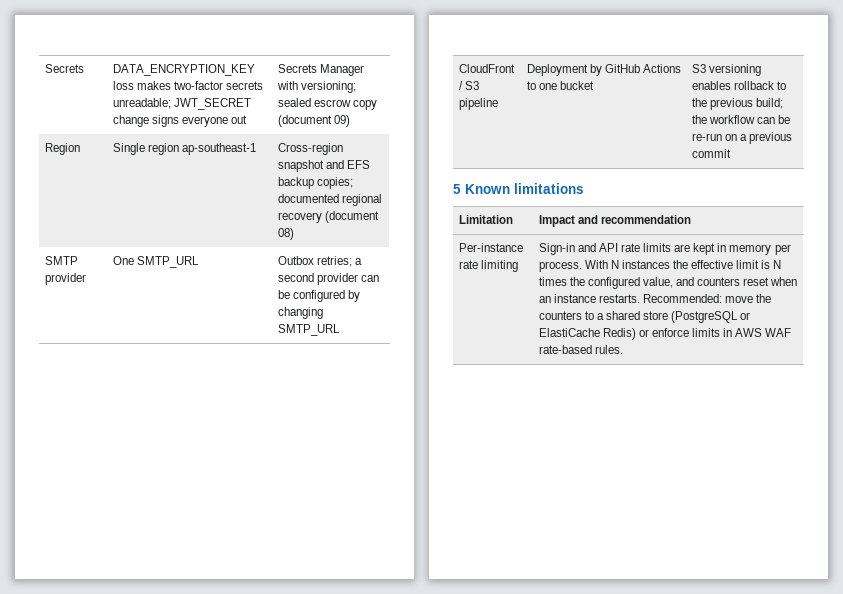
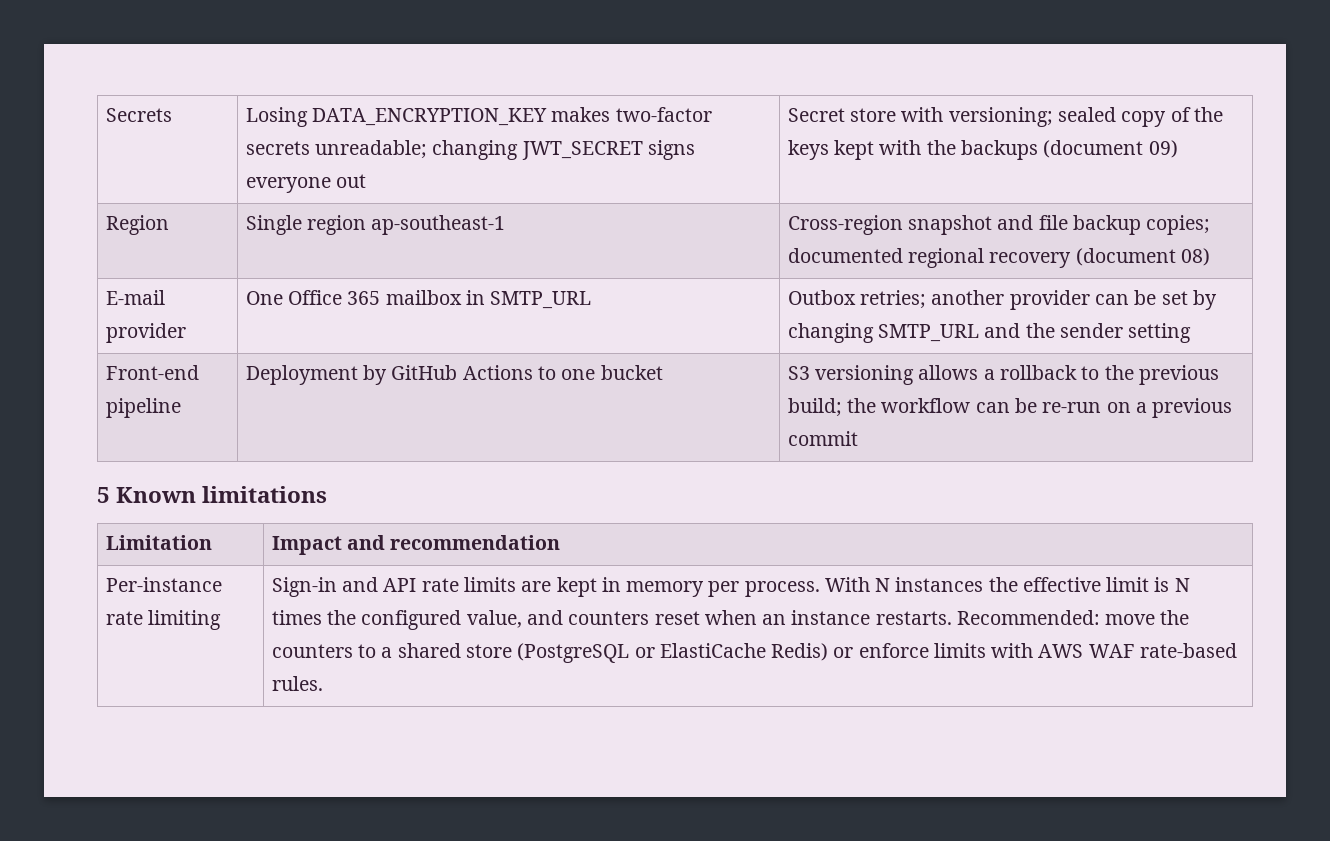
[112,64,255,76] [112,81,134,90] DATA_ENCRYPTION_KEY loss -> [245,107,548,127] Losing DATA_ENCRYPTION_KEY
[173,98,251,110] [112,115,149,127] JWT_SECRET change -> [432,140,643,160] changing JWT_SECRET
[277,64,364,76] Secrets Manager -> [787,108,897,122] Secret store
[313,99,377,110] escrow copy -> [1121,107,1223,127] [787,140,1038,160] copy of the keys kept with the backups
[346,160,370,169] EFS -> [1038,215,1068,230] file
[44,256,78,265] SMTP -> [105,290,165,305] E-mail
(134, 260) none -> [288,290,485,305] Office 365 mailbox in
[354,258,362,265] [277,273,314,282] a second -> [931,290,1005,305] another
[292,290,345,302] configured -> [1161,291,1188,305] set
[458,64,515,73] [458,81,479,90] // CloudFront / S3 -> [984,323,1192,343] [105,365,199,380] and the sender setting // Front-end
[691,81,731,90] enables -> [918,365,995,380] allows a
[723,328,733,337] in -> [991,643,1034,658] with

